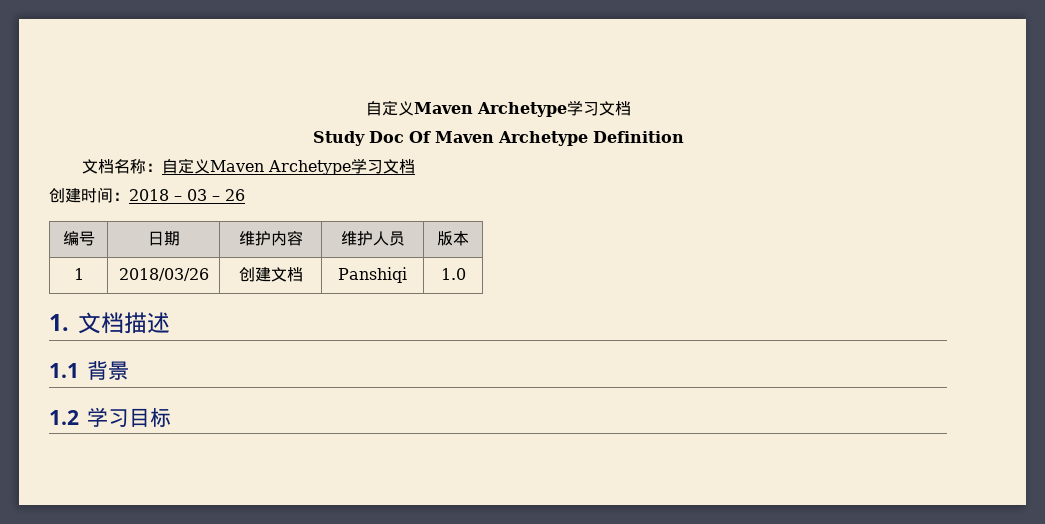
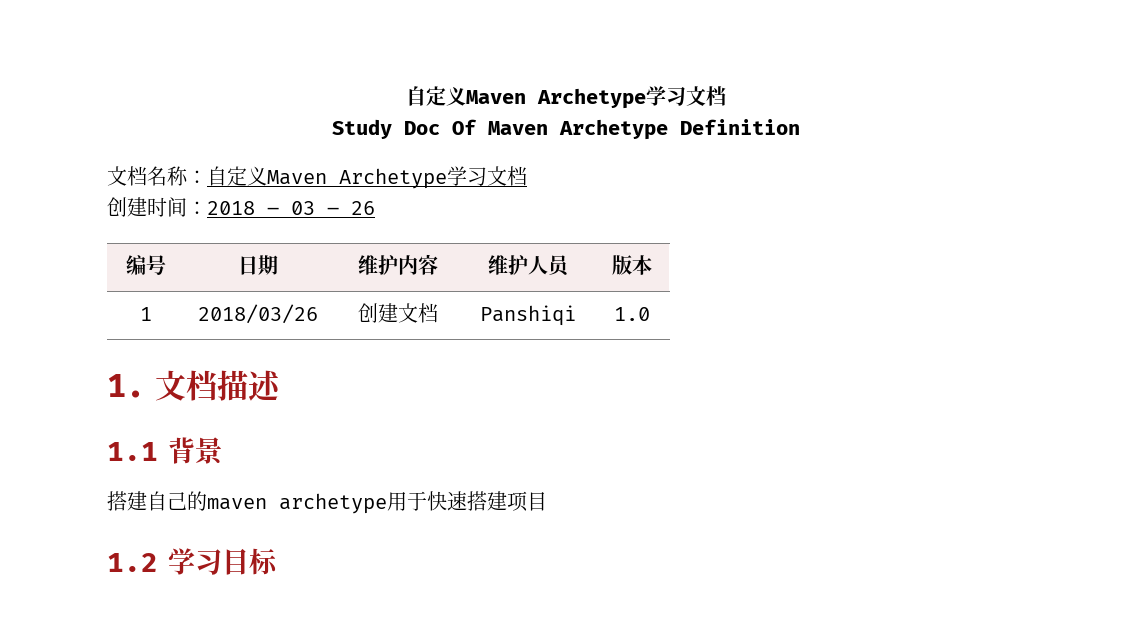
(129, 370) none -> [107,491,547,514] // 搭建自己的maven archetype用于快速搭建项目

